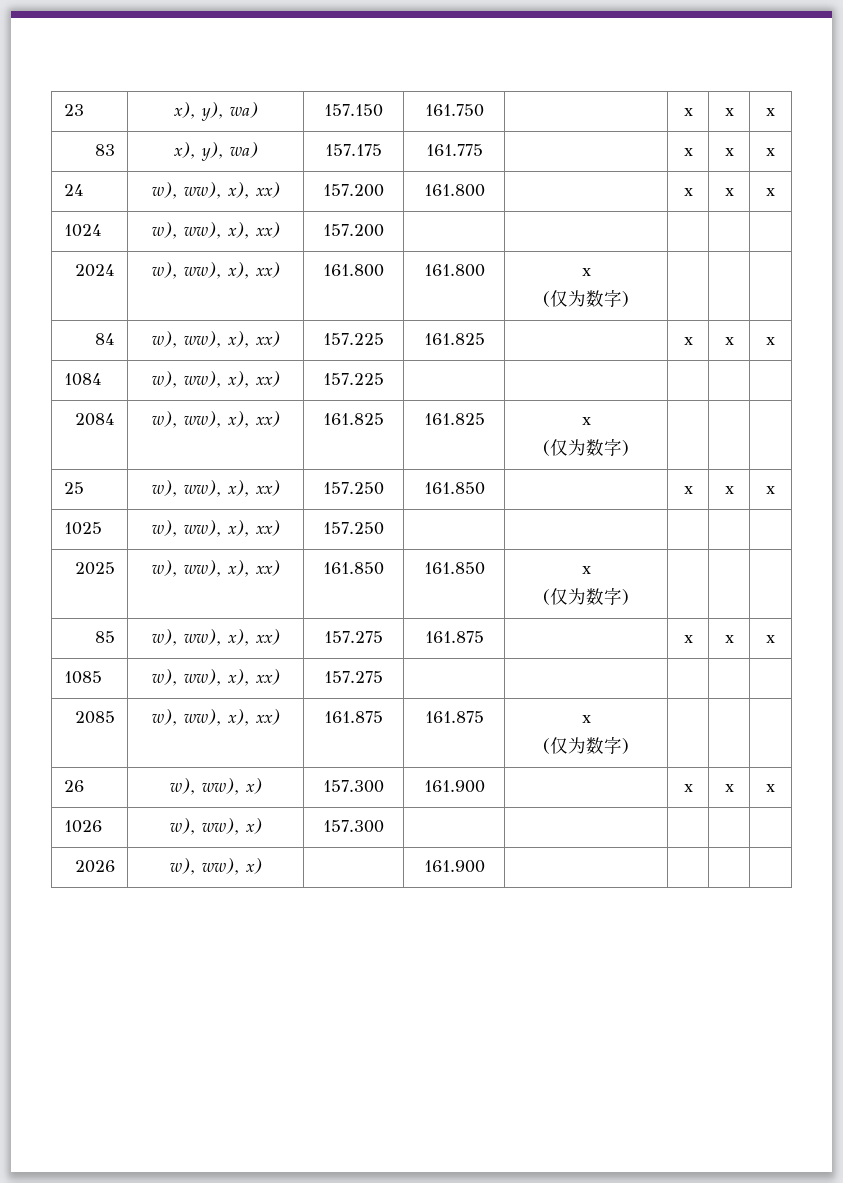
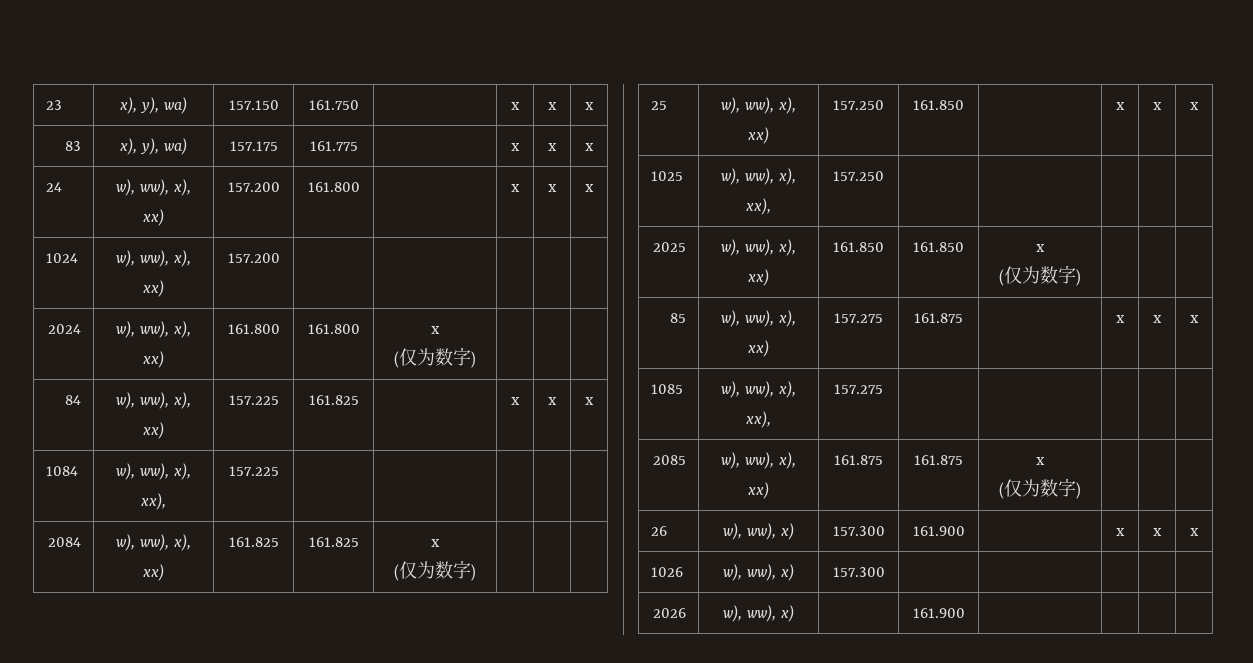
[256,371,280,387] xx) -> [141,493,166,510] xx),
[256,520,280,536] xx) -> [746,198,771,215] xx),
[256,669,280,685] xx) -> [746,411,771,428] xx),

